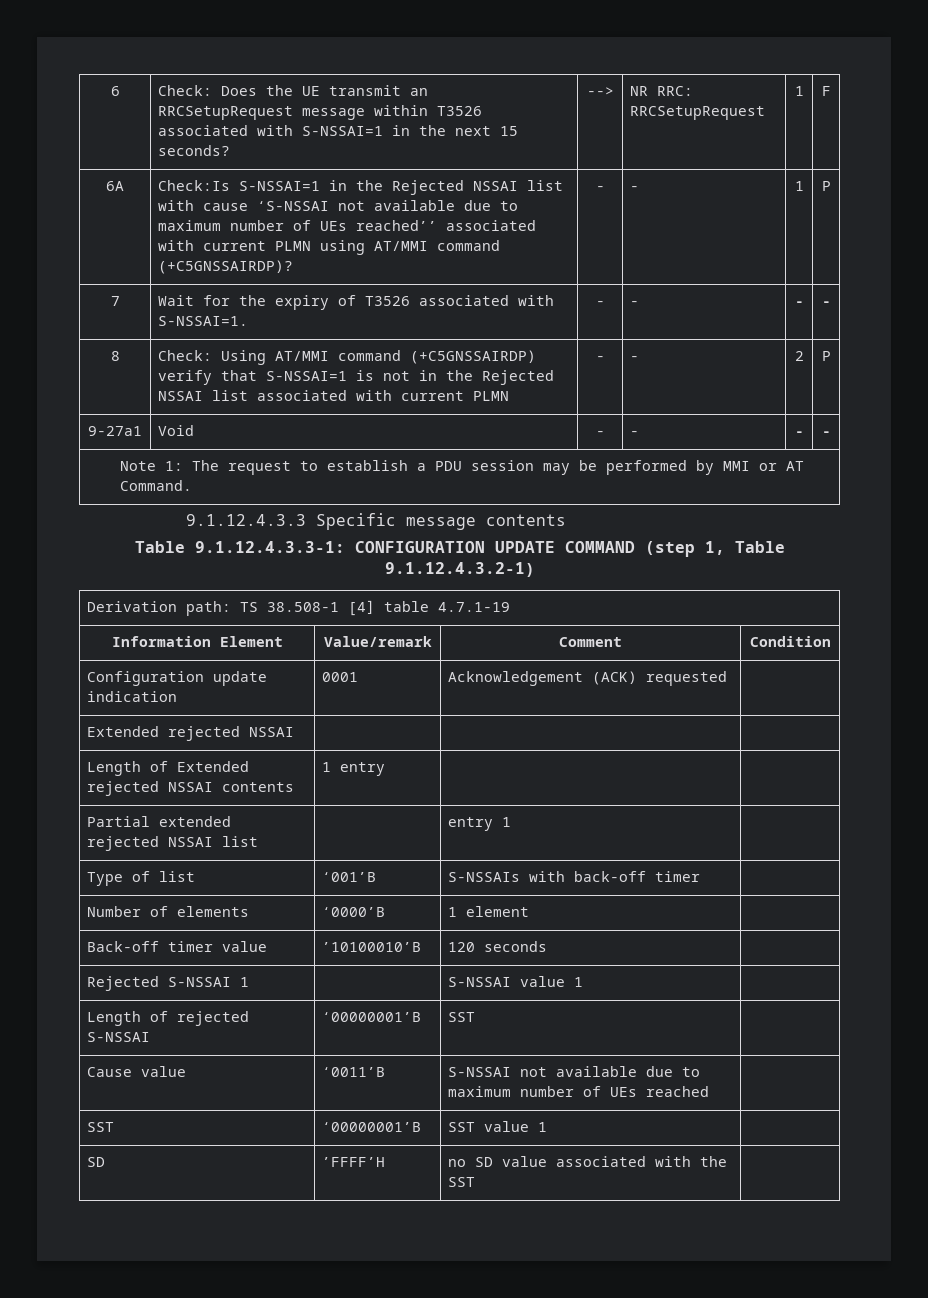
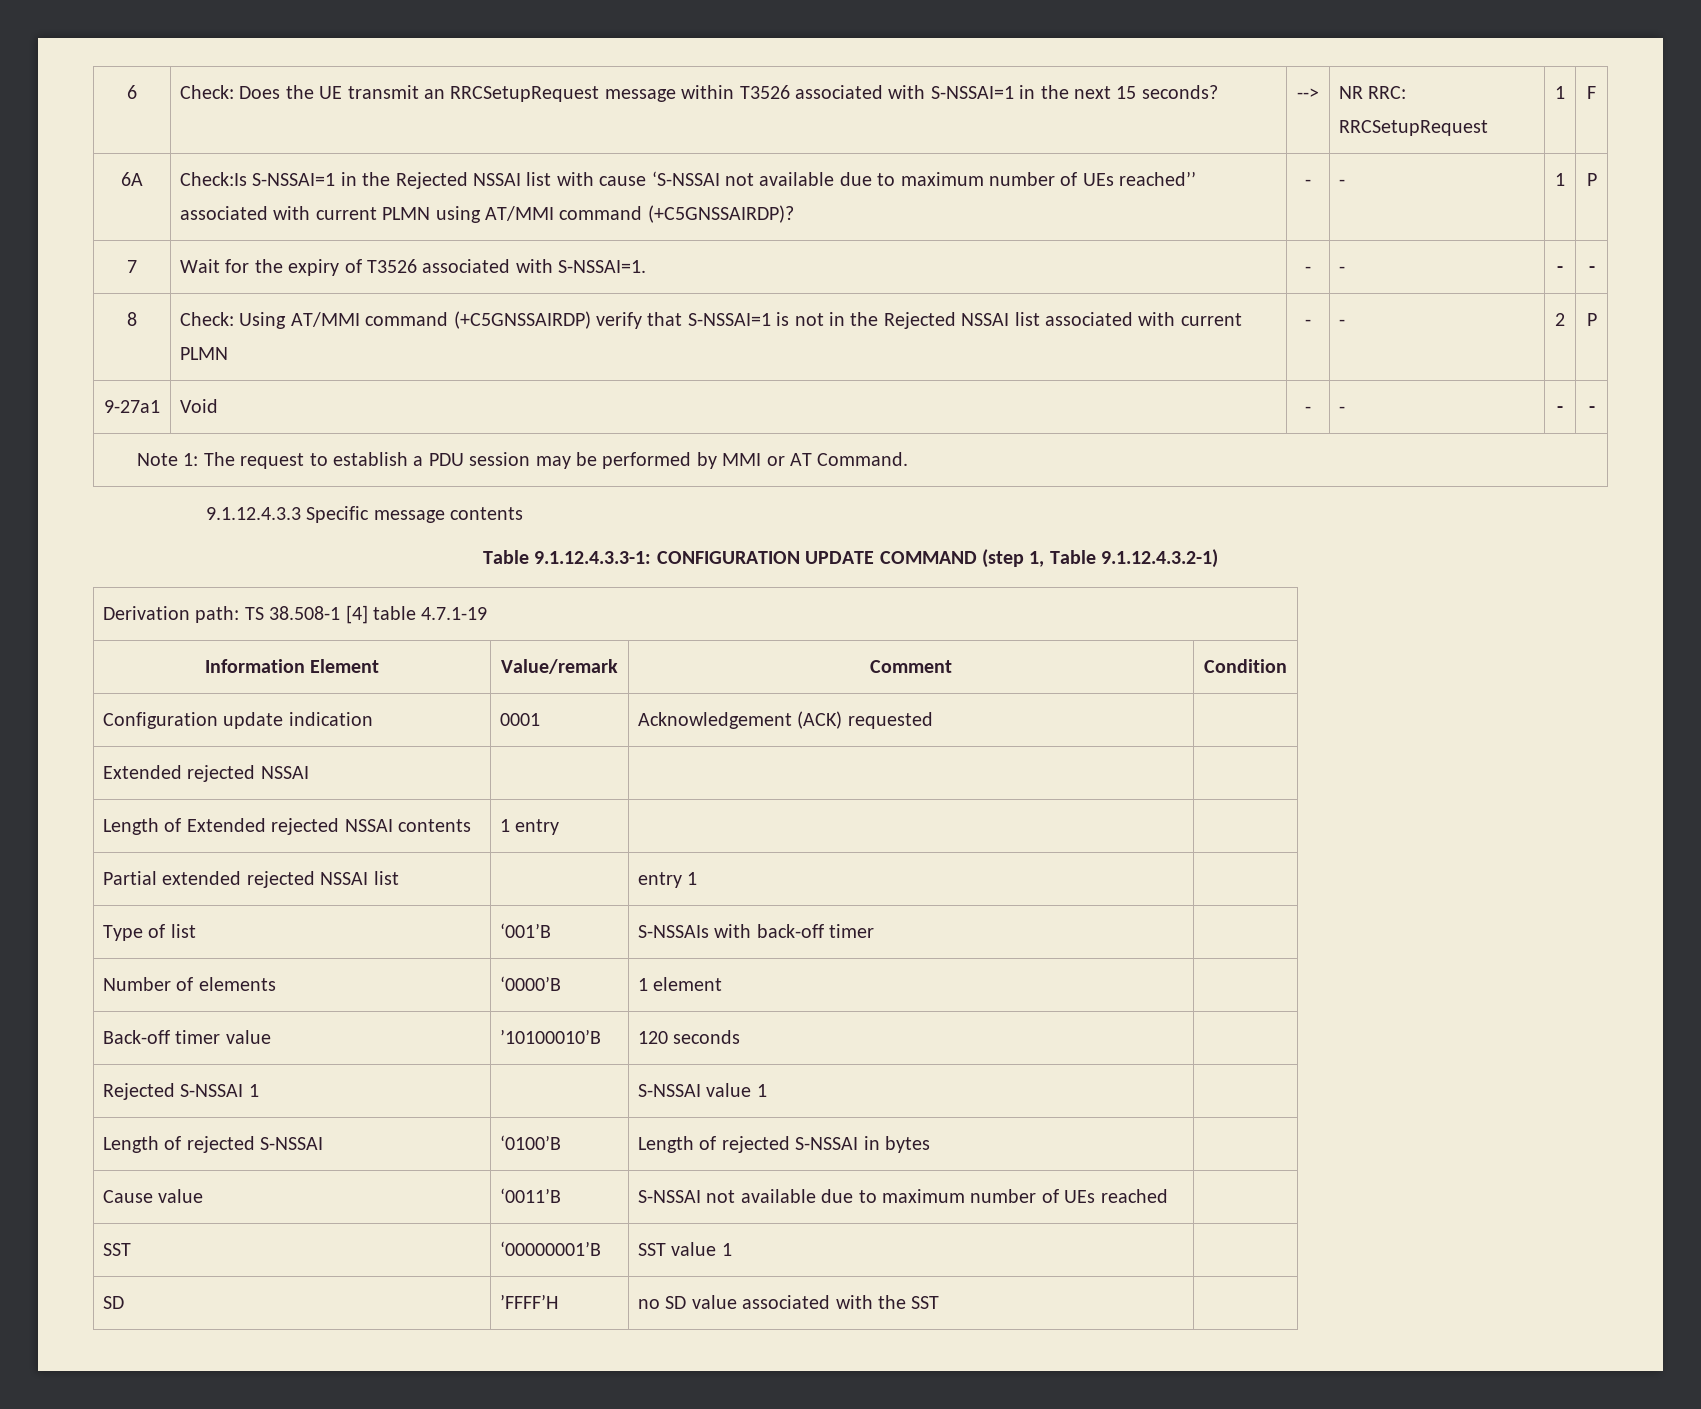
[322,1012,422,1022] [448,1012,476,1022] ‘00000001’B | SST -> [500,1135,562,1150] [638,1136,931,1153] ‘0100’B | Length of rejected S-NSSAI in bytes

